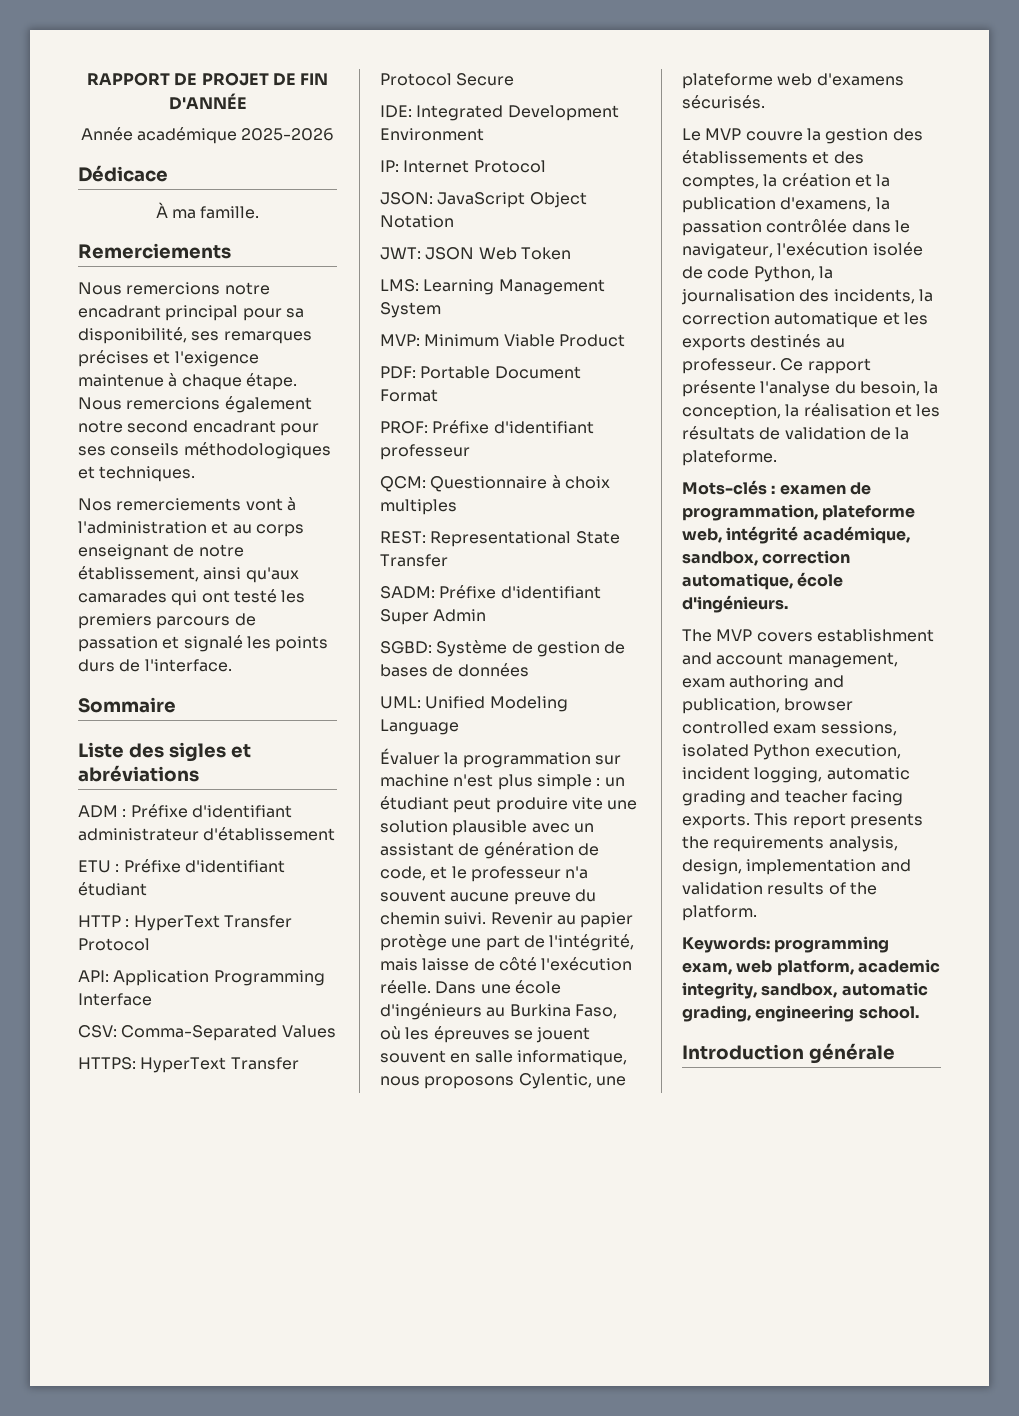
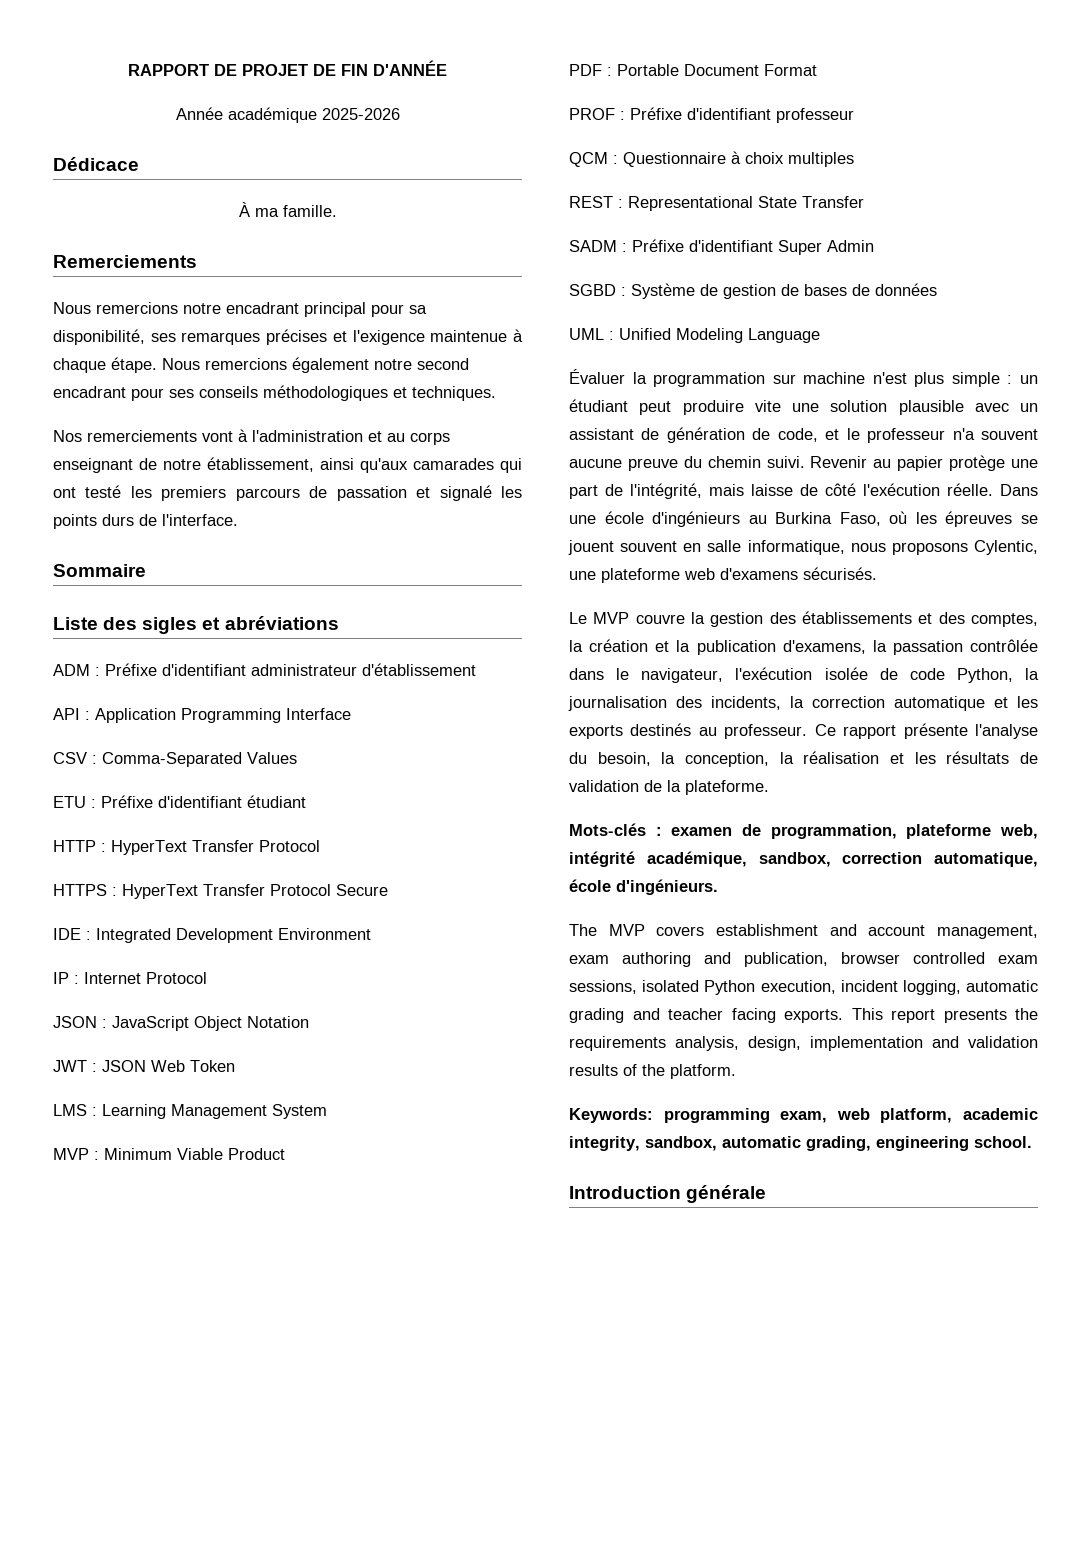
(336, 834) none -> [53,708,351,723] [53,752,297,767] // API : Application Programming Interface // CSV : Comma-Separated Values
[78,970,325,986] [78,993,152,1006] [78,1025,336,1041] [78,1057,136,1070] API: Application Programming Interface // CSV: Comma-Separated Values // HTTPS: -> [53,884,117,896] HTTPS :
[380,105,412,118] IDE: -> [53,928,91,940] IDE :
[380,160,399,172] IP: -> [53,972,79,984] IP :
[380,192,433,205] JSON: -> [53,1016,107,1028] JSON :
[380,247,421,260] JWT: -> [53,1060,97,1072] JWT :
[380,279,419,292] LMS: -> [53,1104,97,1116] LMS :
[380,334,420,346] MVP: -> [53,1148,99,1160] MVP :
[380,366,416,379] PDF: -> [569,64,612,76] PDF :
[380,421,428,434] PROF: -> [569,108,625,120] PROF :
[380,476,426,492] QCM: -> [569,152,618,167] QCM :
[380,531,426,544] REST: -> [569,196,623,208] REST :
[380,586,435,599] SADM: -> [569,240,627,252] SADM :
[380,641,432,654] SGBD: -> [569,284,626,296] SGBD :
[380,696,421,709] UML: -> [569,328,614,340] UML :

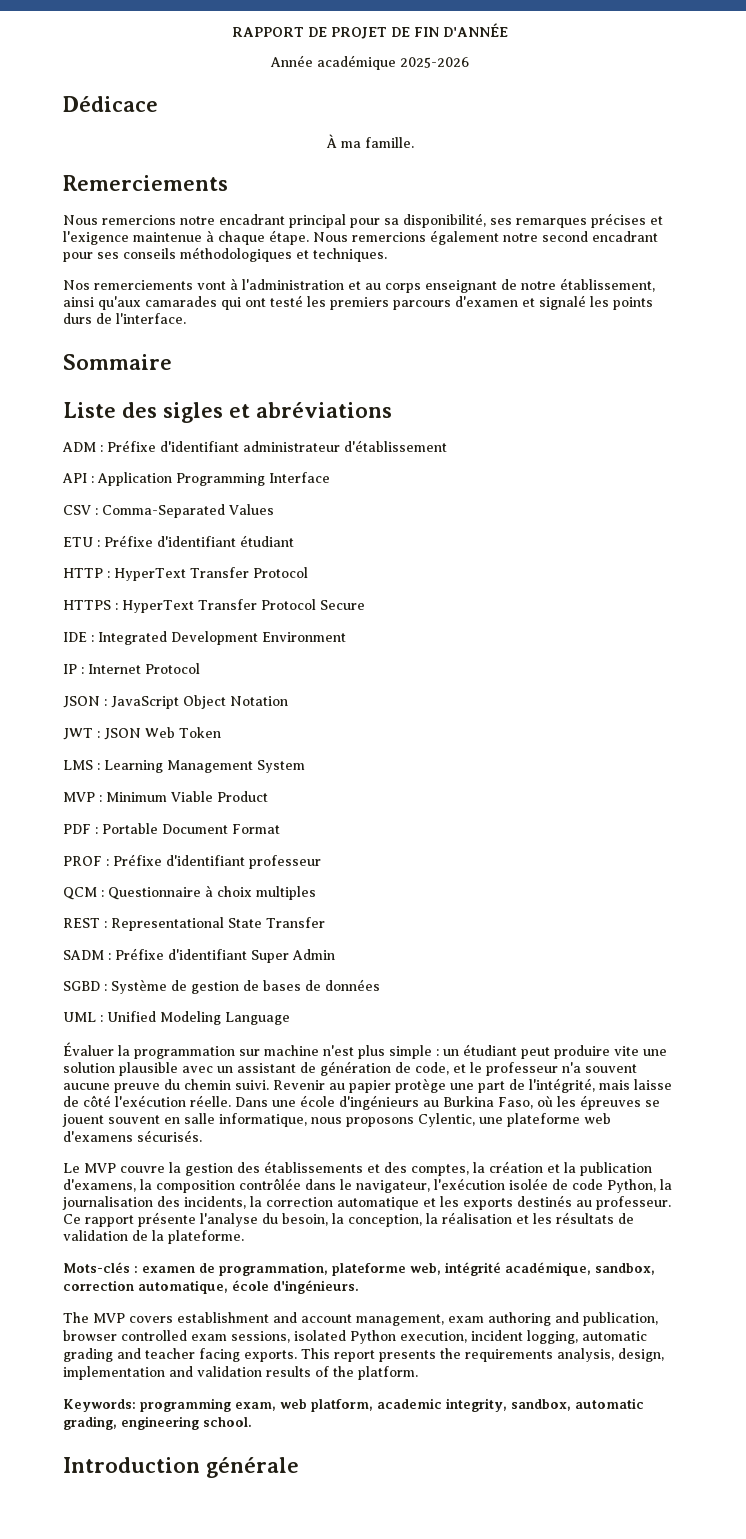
[309,486,407,501] de passation -> [455,296,518,307] d'examen
[892,640,963,655] passation -> [156,1180,235,1193] composition

